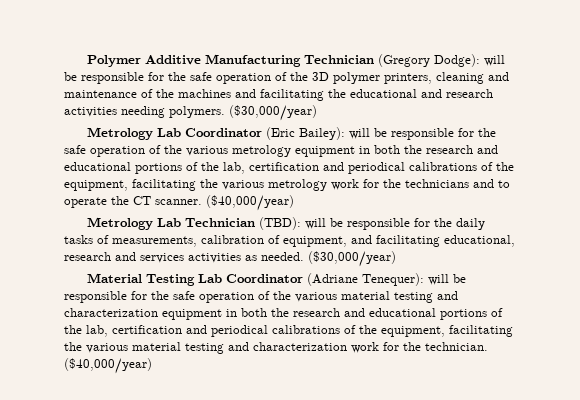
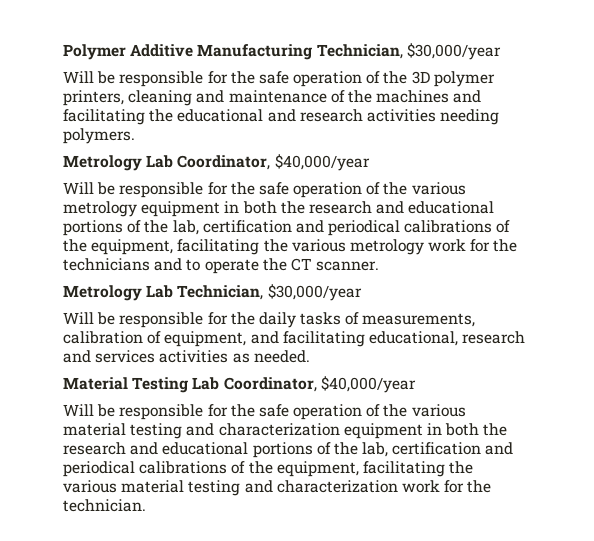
[304,54,506,67] Technician (Gregory Dodge): will -> [316,43,501,60] [63,71,94,83] Technician, $30,000/year // Will
[229,105,317,121] [87,127,371,140] ($30,000/year) // Metrology Lab Coordinator (Eric Bailey): will -> [63,154,370,171] [63,182,94,194] // Metrology Lab Coordinator, $40,000/year // Will
[206,195,294,211] [87,217,327,230] ($40,000/year) // Metrology Lab Technician (TBD): will -> [63,284,362,301] [63,312,94,324] // Metrology Lab Technician, $30,000/year // Will
[308,251,396,267] ($30,000/year) -> (310, 356) none
[226,273,450,286] Coordinator (Adriane Tenequer): will -> [223,376,416,393] [63,404,94,416] Coordinator, $40,000/year // Will
[64,358,152,374] ($40,000/year) -> (146, 505) none

